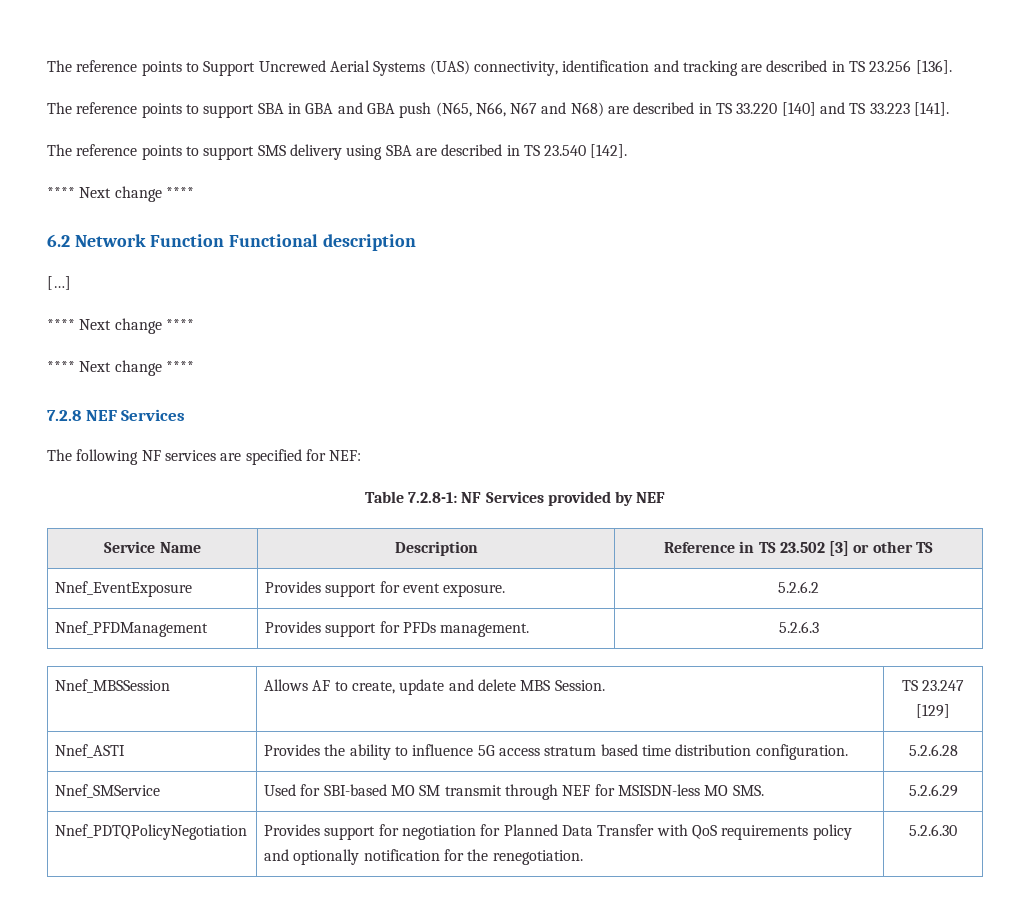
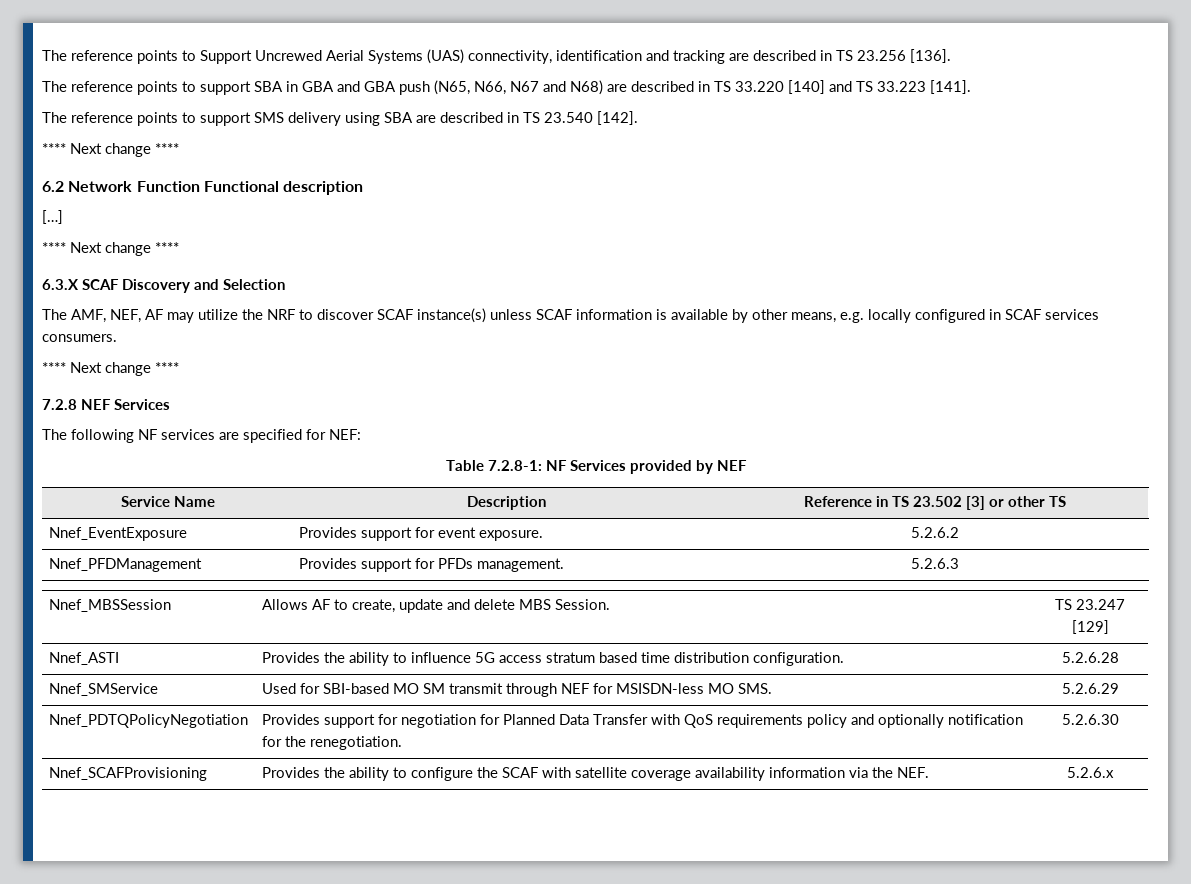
(194, 324) none -> [42,279,286,293] [42,308,1099,323] [42,334,117,342] // 6.3.X SCAF Discovery and Selection // The AMF, NEF, AF may utilize the NRF to discover SCAF instance(s) unless SCAF information is available by other means, e.g. locally configured in SCAF services consumers.
(957, 830) none -> [48,767,207,781] [261,767,929,781] [1067,767,1114,778] // Nnef_SCAFProvisioning | Provides the ability to configure the SCAF with satellite coverage availability information via the NEF. | 5.2.6.x

